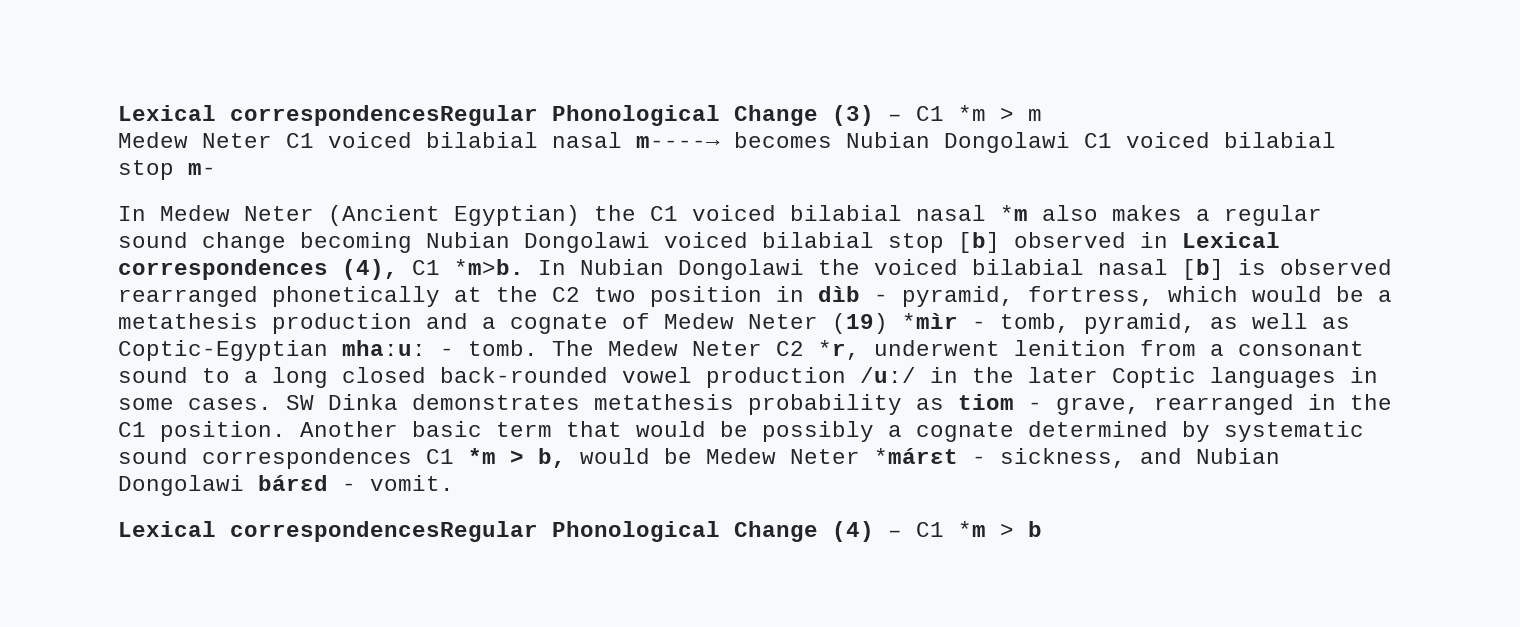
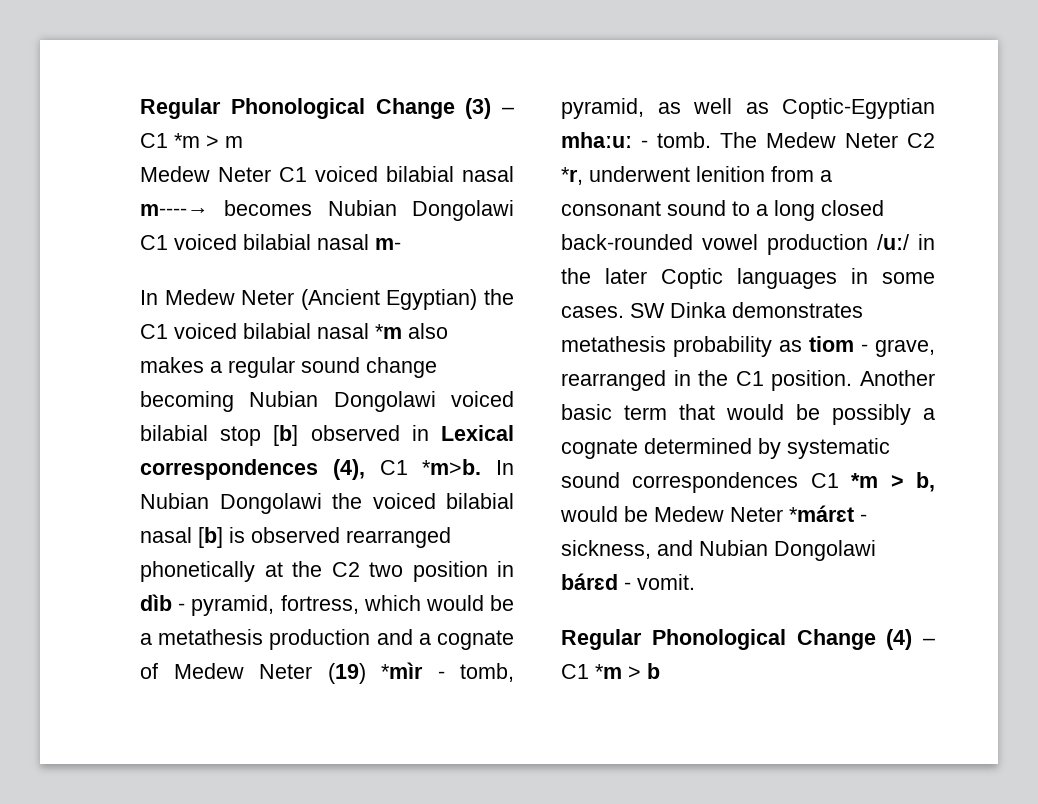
[118,105,538,126] Lexical correspondencesRegular -> [140,98,221,119] Regular
[118,160,174,180] stop -> [317,234,369,250] nasal
[118,521,538,542] Lexical correspondencesRegular -> [561,629,642,650] Regular

